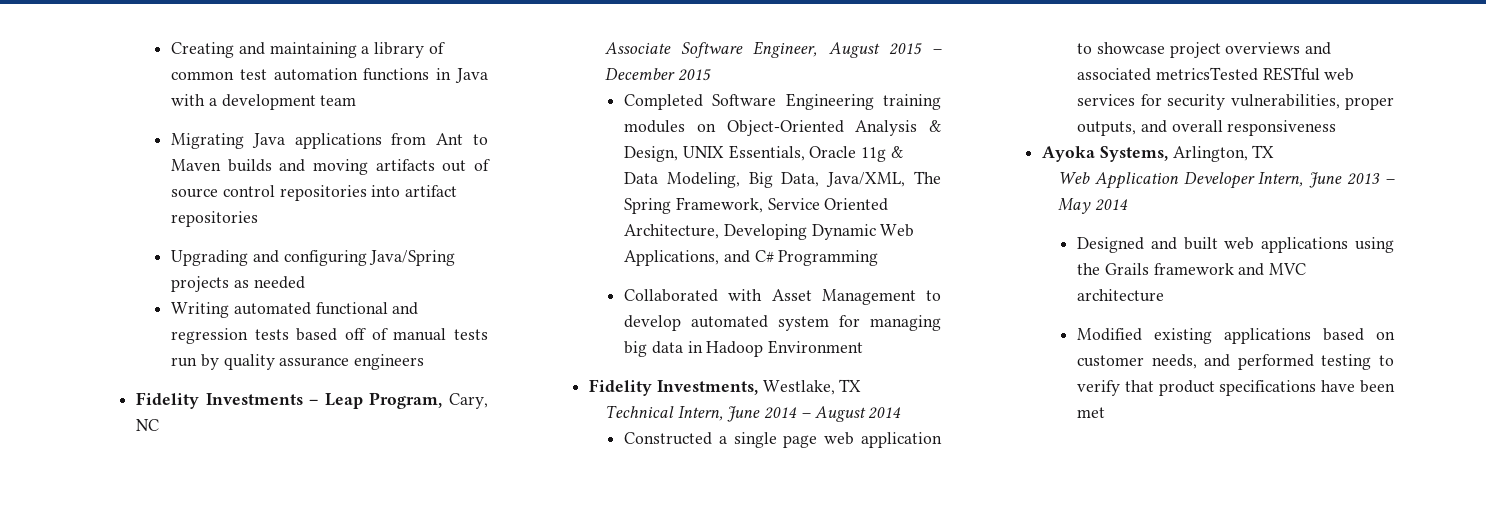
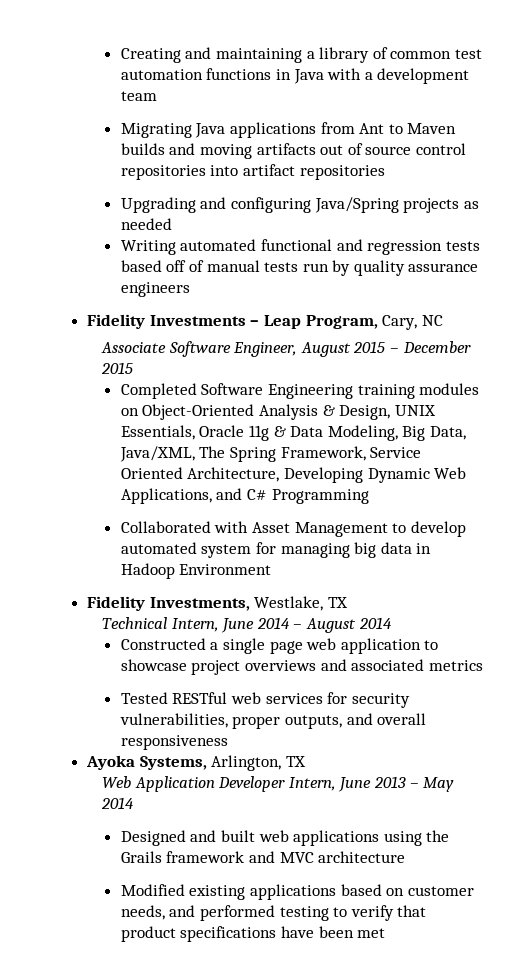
[1155,67,1258,81] metricsTested -> [428,660,483,671] [120,692,168,704] metrics // Tested

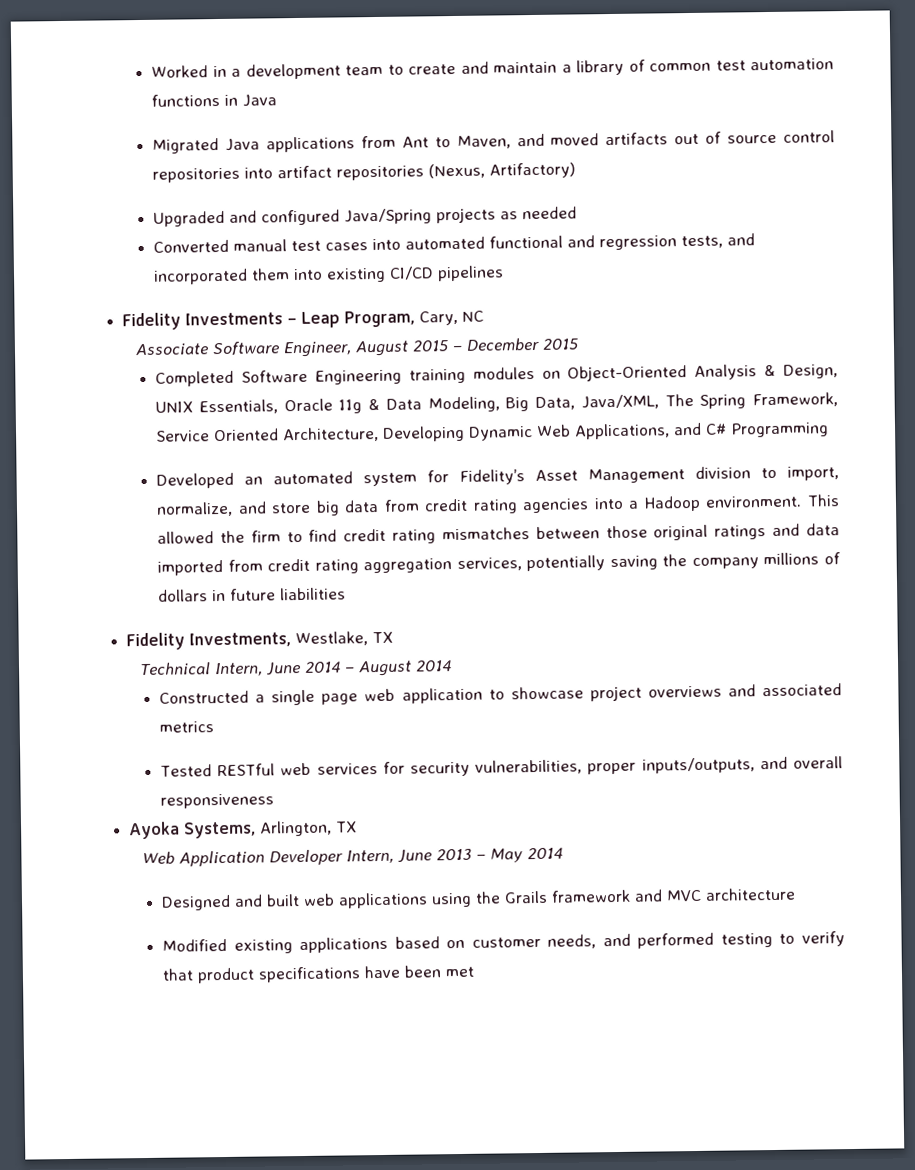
[120,47,302,63] Creating and maintaining -> [151,61,558,80] Worked in a development team to create and maintain
[327,68,470,84] [120,91,157,101] [120,123,192,138] with a development team // Migrating -> [152,137,220,154] // Migrated
[407,123,457,134] [120,143,252,159] Maven builds and moving -> [456,133,600,149] Maven, and moved
[120,197,311,213] // Upgrading and configuring -> [428,162,577,179] [153,209,341,227] (Nexus, Artifactory) // Upgraded and configured
[120,239,480,255] [120,260,479,276] [120,282,190,297] Writing automated functional and regression tests based off of manual tests run by quality assurance engineers -> [153,233,756,253] [153,265,505,285] Converted manual test cases into automated functional and regression tests, and incorporated them into existing CI/CD pipelines
[120,521,466,537] [120,542,432,558] [120,563,272,579] Collaborated with Asset Management to develop automated system for managing big data in Hadoop Environment -> [156,466,840,489] [156,494,840,517] [157,523,841,544] [157,552,841,576] [158,587,347,602] Developed an automated system for Fidelity’s Asset Management division to import, normalize, and store big data from credit rating agencies into a Hadoop environment. This allowed the firm to find credit rating mismatches between those original ratings and data imported from credit rating aggregation services, potentially saving the company millions of dollars in future liabilities
[284,715,342,729] outputs, -> [641,757,755,774] inputs/outputs,

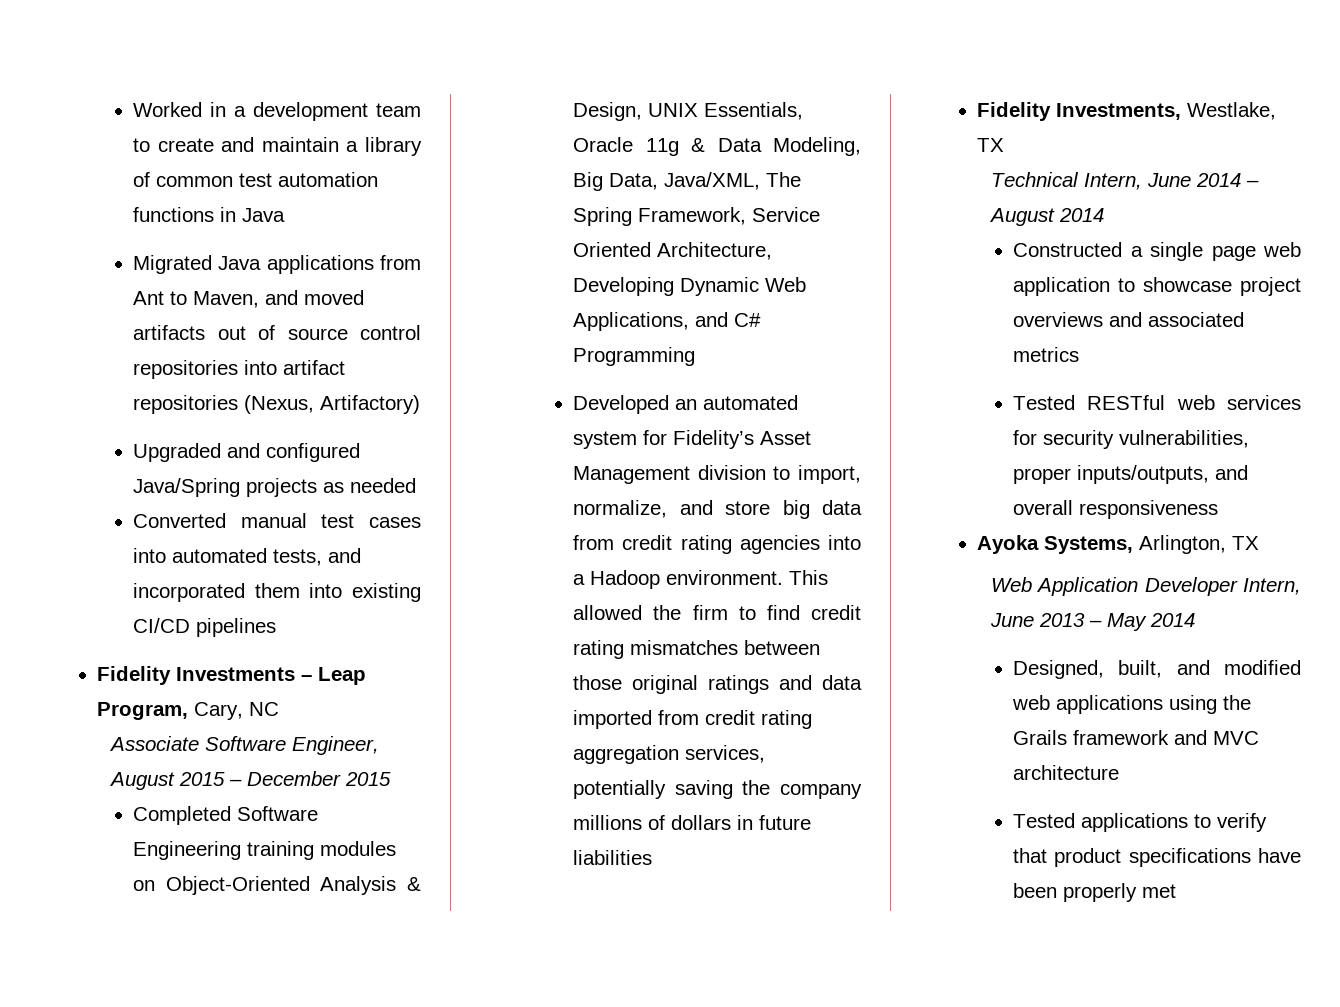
[489,235,678,251] functional and regression -> (268, 555) none
[161,894,301,911] Designed and built -> [1013,660,1301,679] Designed, built, and modified
[162,932,773,954] Modified existing applications based on customer needs, and performed testing -> [1013,813,1189,832] Tested applications
(442, 971) none -> [1063,883,1138,902] properly

